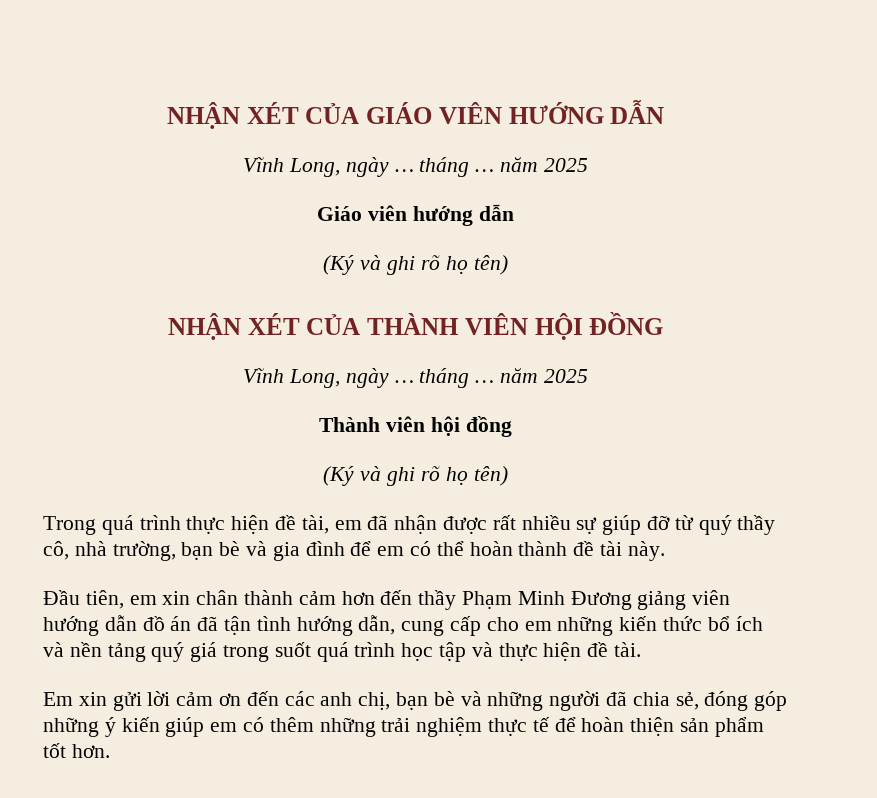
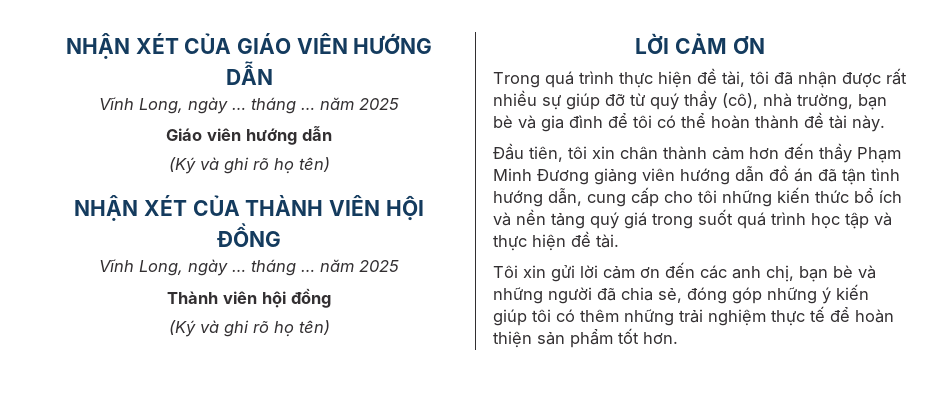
(508, 476) none -> [635,33,765,54] // LỜI CẢM ƠN
[334,520,362,530] em -> [750,71,769,84] tôi
[43,541,69,560] cô, -> [722,93,758,109] (cô),
[377,546,405,556] em -> [633,115,652,128] tôi
[129,595,157,605] em -> [568,146,587,159] tôi
[524,621,552,631] em -> [698,190,717,203] tôi
[43,692,73,706] Em -> [493,265,518,278] Tôi
[210,722,238,732] em -> [532,309,551,322] tôi

